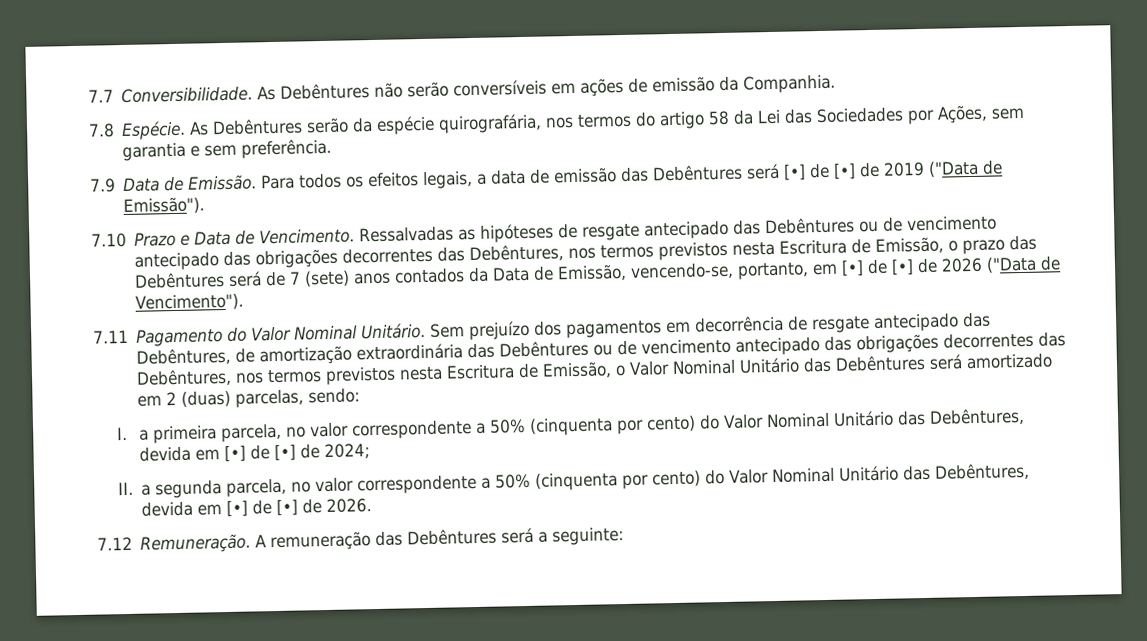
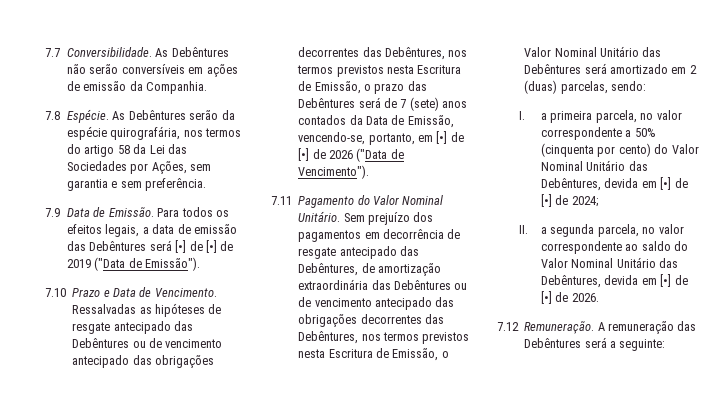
[481,470,702,491] a 50% (cinquenta por cento) -> [625,241,671,251] ao saldo

